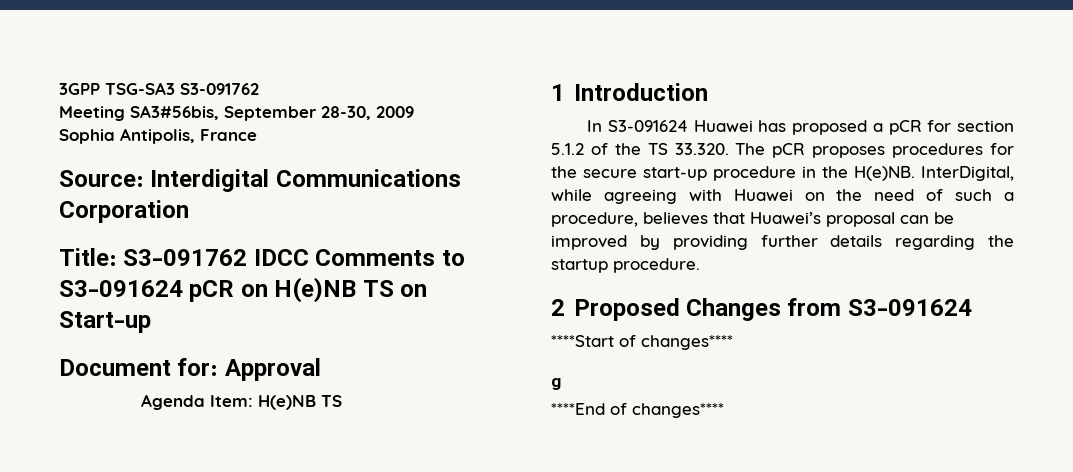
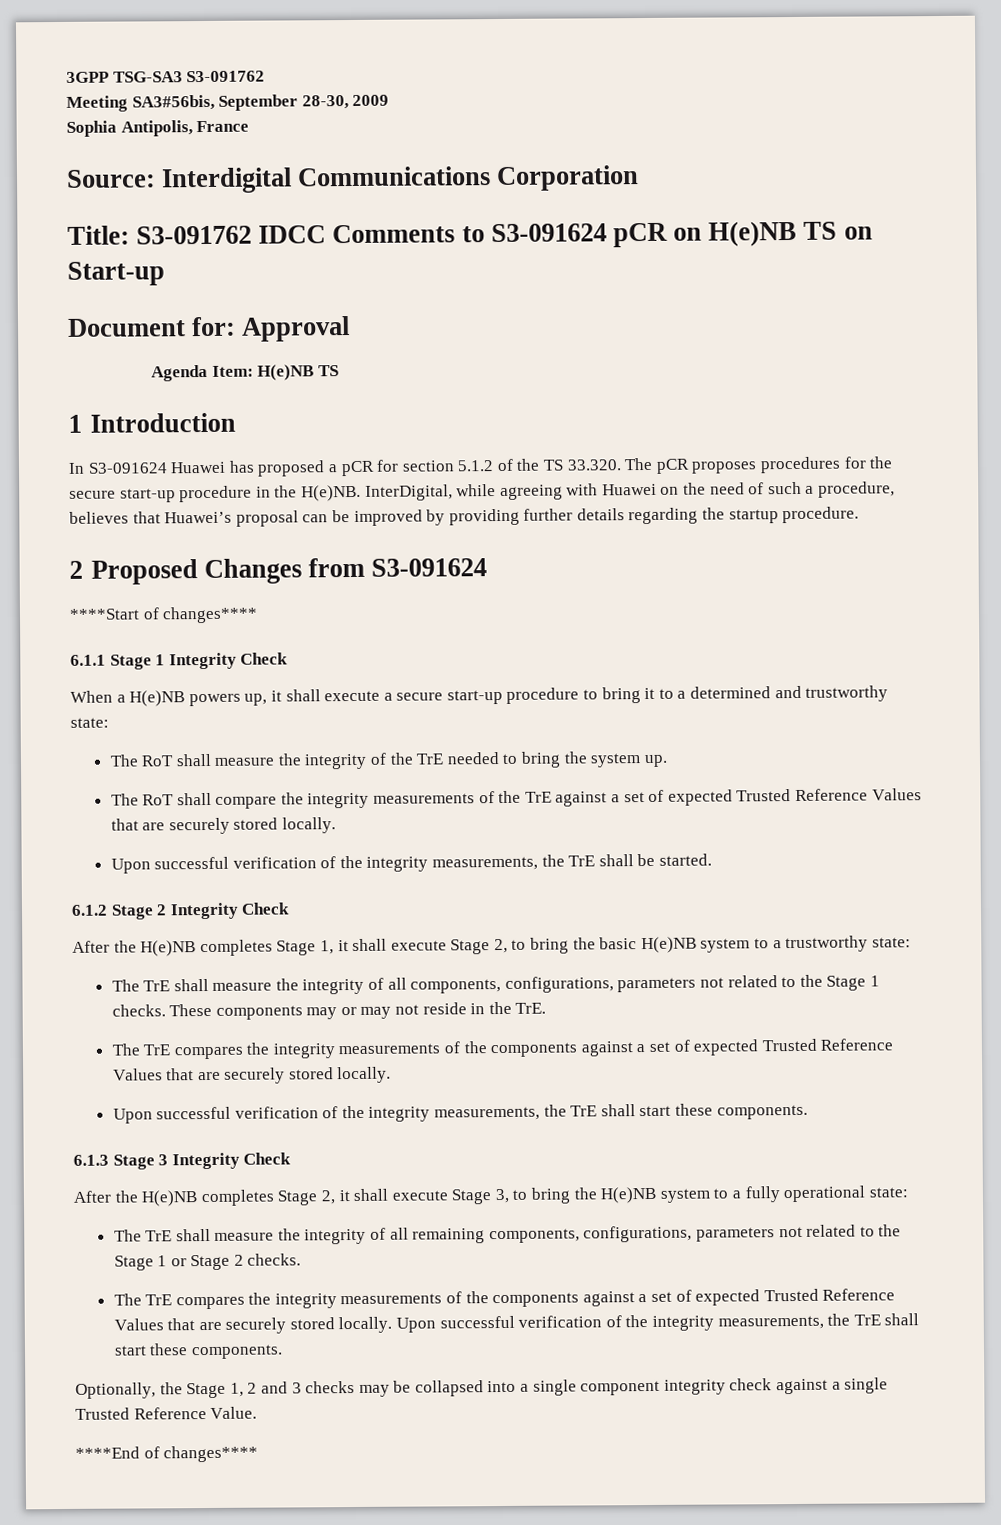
[551,378,561,390] g -> [70,652,289,670] [70,685,889,707] [70,717,109,728] [109,751,668,770] [110,788,922,809] [110,817,336,835] [110,853,713,874] [71,902,291,920] [72,935,911,957] [111,974,880,995] [111,1001,547,1020] [111,1038,894,1060] [112,1066,392,1084] [112,1103,808,1124] [73,1152,292,1170] [73,1185,908,1207] [113,1224,902,1245] [113,1253,302,1271] [113,1288,896,1310] [113,1313,920,1334] [113,1343,283,1360] [75,1377,889,1399] [75,1406,258,1420] 6.1.1 Stage 1 Integrity Check // When a H(e)NB powers up, it shall execute a secure start-up procedure to bring it to a determined and trustworthy state: // The RoT shall measure the integrity of the TrE needed to bring the system up. // The RoT shall compare the integrity measurements of the TrE against a set of expected Trusted Reference Values that are securely stored locally. // Upon successful verification of the integrity measurements, the TrE shall be started. // 6.1.2 Stage 2 Integrity Check // After the H(e)NB completes Stage 1, it shall execute Stage 2, to bring the basic H(e)NB system to a trustworthy state: // The TrE shall measure the integrity of all components, configurations, parameters not related to the Stage 1 checks. These components may or may not reside in the TrE. // The TrE compares the integrity measurements of the components against a set of expected Trusted Reference Values that are securely stored locally. // Upon successful verification of the integrity measurements, the TrE shall start these components. // 6.1.3 Stage 3 Integrity Check // After the H(e)NB completes Stage 2, it shall execute Stage 3, to bring the H(e)NB system to a fully operational state: // The TrE shall measure the integrity of all remaining components, configurations, parameters not related to the Stage 1 or Stage 2 checks. // The TrE compares the integrity measurements of the components against a set of expected Trusted Reference Values that are securely stored locally. Upon successful verification of the integrity measurements, the TrE shall start these components. // Optionally, the Stage 1, 2 and 3 checks may be collapsed into a single component integrity check against a single Trusted Reference Value.

